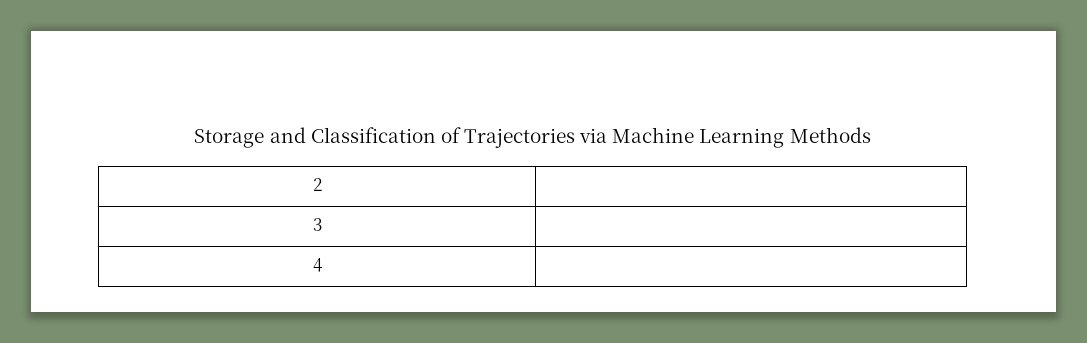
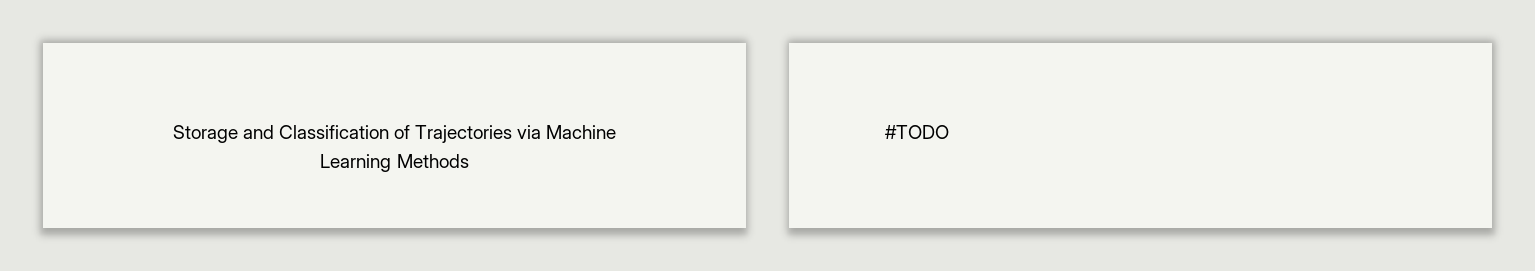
[312,178,322,191] [312,218,322,231] [312,258,323,272] // 2 | // 3 | // 4 | -> [885,125,949,139] // #TODO

